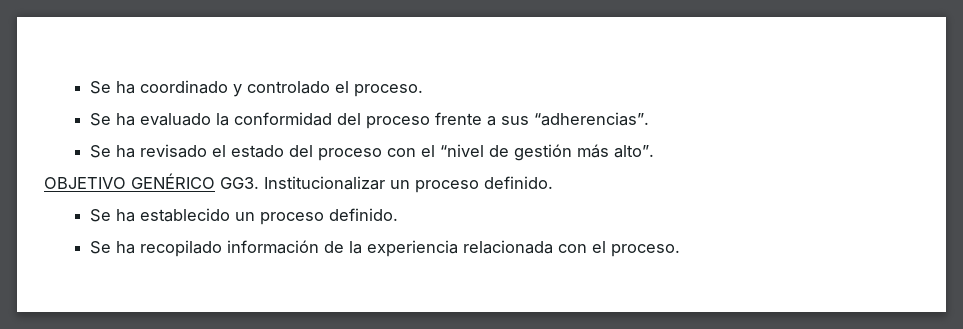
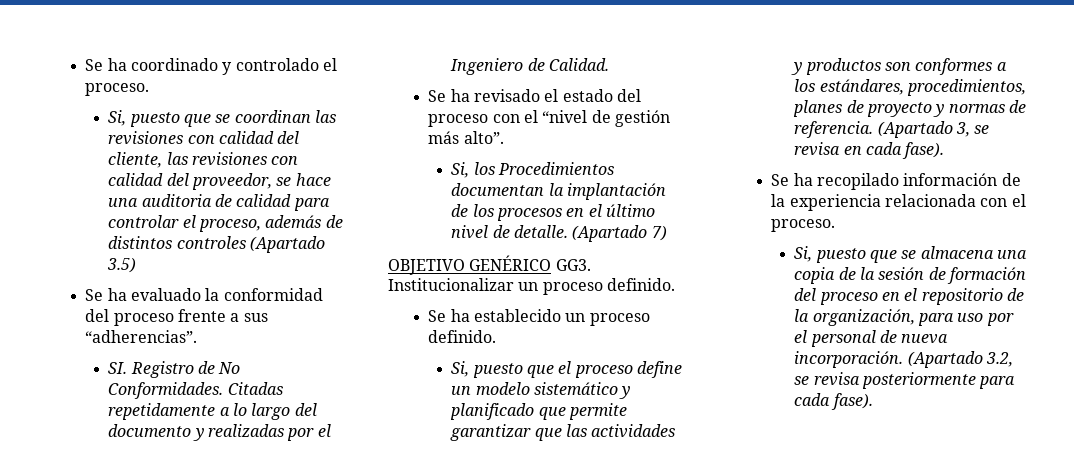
(423, 90) none -> [108,110,336,127] [108,131,300,145] [108,152,299,168] [108,173,331,190] [108,194,330,211] [108,215,343,232] [108,236,325,253] [107,257,137,273] // Si, puesto que se coordinan las revisiones con calidad del cliente, las revisiones con calidad del proveedor, se hace una auditoria de calidad para controlar el proceso, además de distintos controles (Apartado 3.5)
(649, 119) none -> [108,361,241,378] [108,382,283,399] [108,403,317,420] [108,424,331,441] [450,58,609,75] // SI. Registro de No Conformidades. Citadas repetidamente a lo largo del documento y realizadas por el Ingeniero de Calidad.
(654, 151) none -> [451,162,614,178] [451,183,666,200] [451,204,655,221] [451,225,667,242] // Si, los Procedimientos documentan la implantación de los procesos en el último nivel de detalle. (Apartado 7)
(398, 214) none -> [451,361,682,378] [451,382,631,399] [450,403,627,420] [450,424,676,441] [791,58,1007,75] [794,79,1026,96] [793,100,1026,117] [794,121,990,138] [794,142,945,159] // Si, puesto que el proceso define un modelo sistemático y planificado que permite garantizar que las actividades y productos son conformes a los estándares, procedimientos, planes de proyecto y normas de referencia. (Apartado 3, se revisa en cada fase).
(680, 250) none -> [794,246,1027,263] [794,267,1026,284] [794,288,1024,305] [794,309,1014,326] [794,330,949,347] [794,351,1013,368] [794,372,1016,389] [794,393,873,410] // Si, puesto que se almacena una copia de la sesión de formación del proceso en el repositorio de la organización, para uso por el personal de nueva incorporación. (Apartado 3.2, se revisa posteriormente para cada fase).

